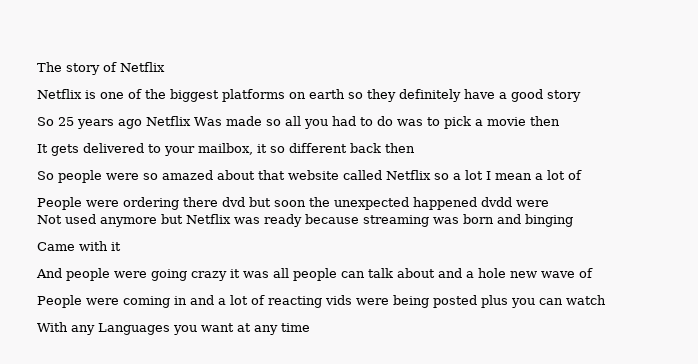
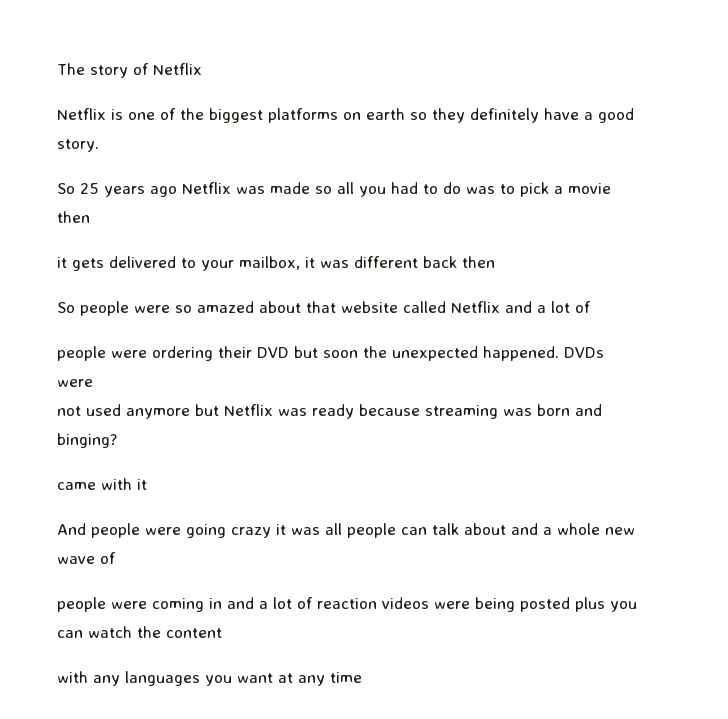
[547,90,581,102] story -> [57,139,99,152] story.
[194,117,222,126] Was -> [236,186,265,194] was
[37,144,48,153] It -> [57,257,67,268] it
[270,146,285,153] so -> [320,260,349,268] was
[434,170,532,180] so a lot I mean -> [505,301,532,313] and
[37,197,82,210] People -> [57,346,106,361] people
[183,197,245,207] there dvd -> [218,346,289,358] their DVD
[413,197,512,210] happened dvdd -> [483,346,604,361] happened. DVDs
[37,215,62,224] Not -> [57,406,81,416] not
[525,214,573,227] [37,242,75,251] binging // Came -> [57,433,117,448] [57,482,96,490] binging? // came
[478,268,506,278] hole -> [557,523,600,535] whole
[37,295,82,308] People -> [57,597,106,612] people
[268,295,352,308] reacting vids -> [317,597,429,609] reaction videos
[37,322,170,335] // With any Languages -> [137,626,222,638] [57,671,200,686] the content // with any languages

